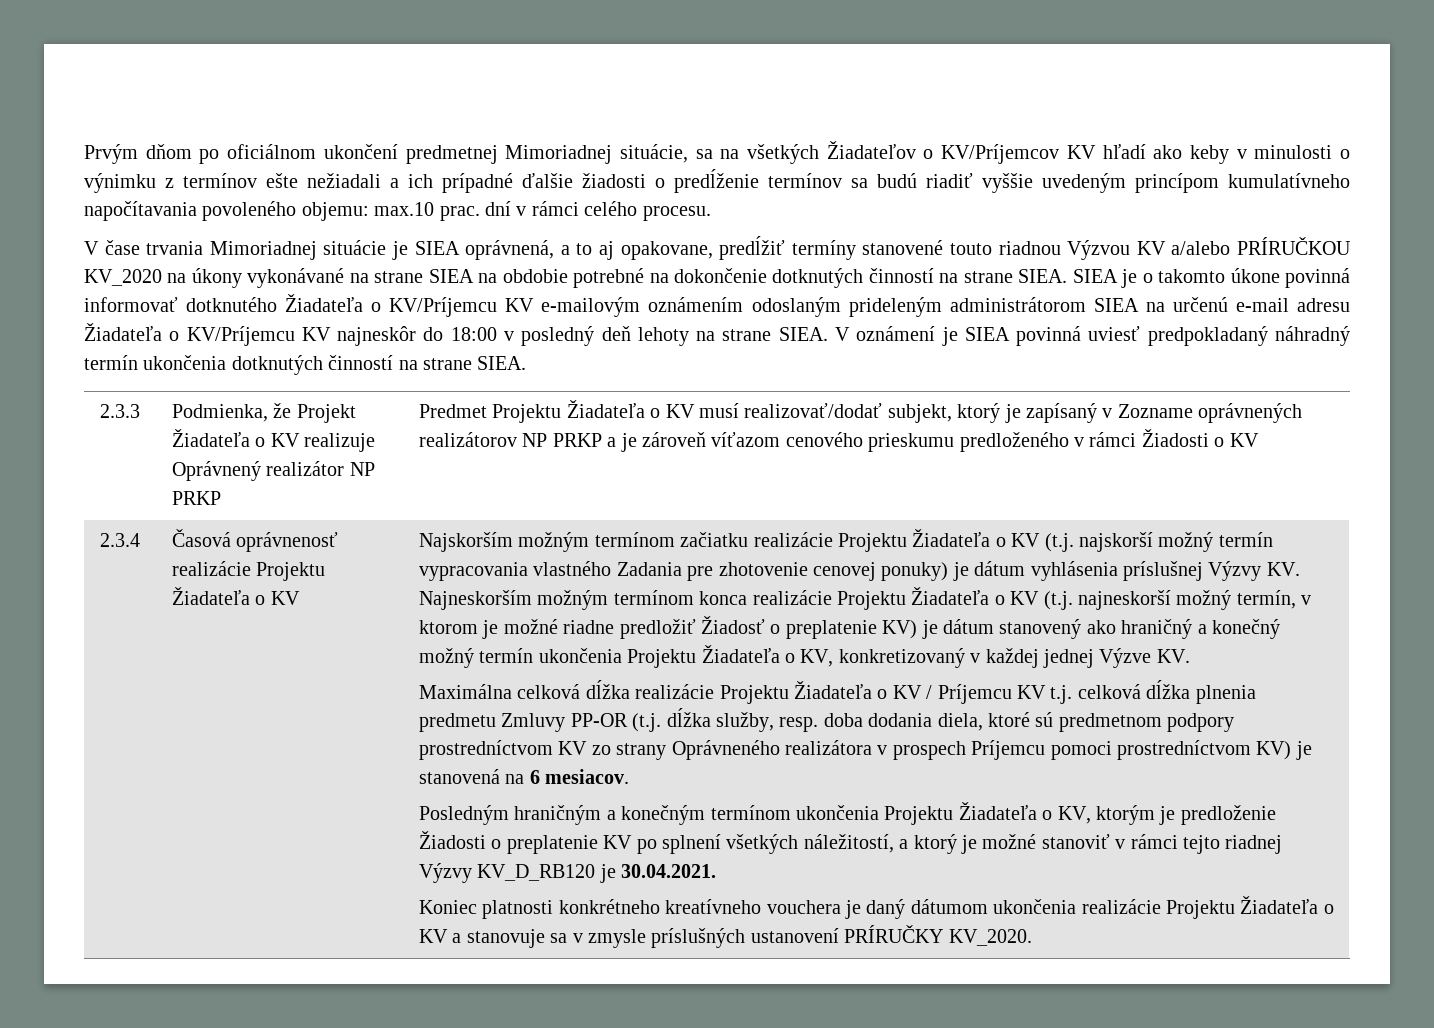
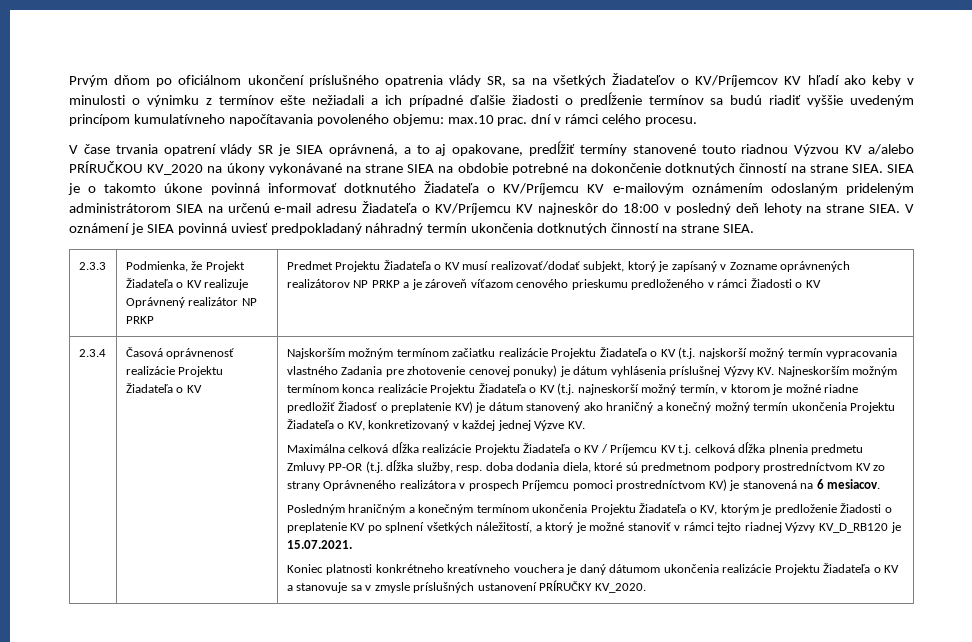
[405,144,688,164] predmetnej Mimoriadnej situácie, -> [308,75,507,87] príslušného opatrenia vlády SR,
[209,240,387,260] Mimoriadnej situácie -> [163,144,274,156] opatrení vlády SR
[621,864,717,878] 30.04.2021. -> [286,540,352,549] 15.07.2021.

